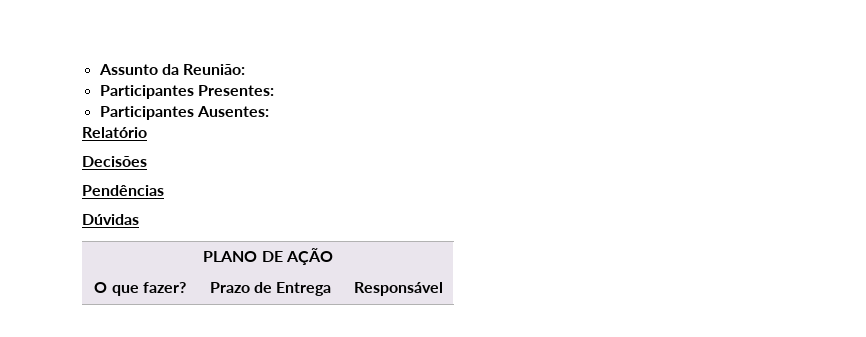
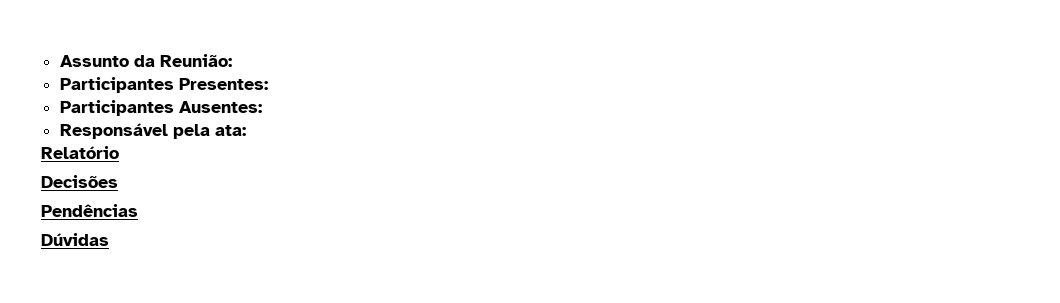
(269, 111) none -> [60,123,247,139] // Responsável pela ata:
[203,248,333,265] [94,282,186,296] [209,282,332,296] [354,282,443,296] // PLANO DE AÇÃO // O que fazer? | Prazo de Entrega | Responsável -> (109, 239) none

